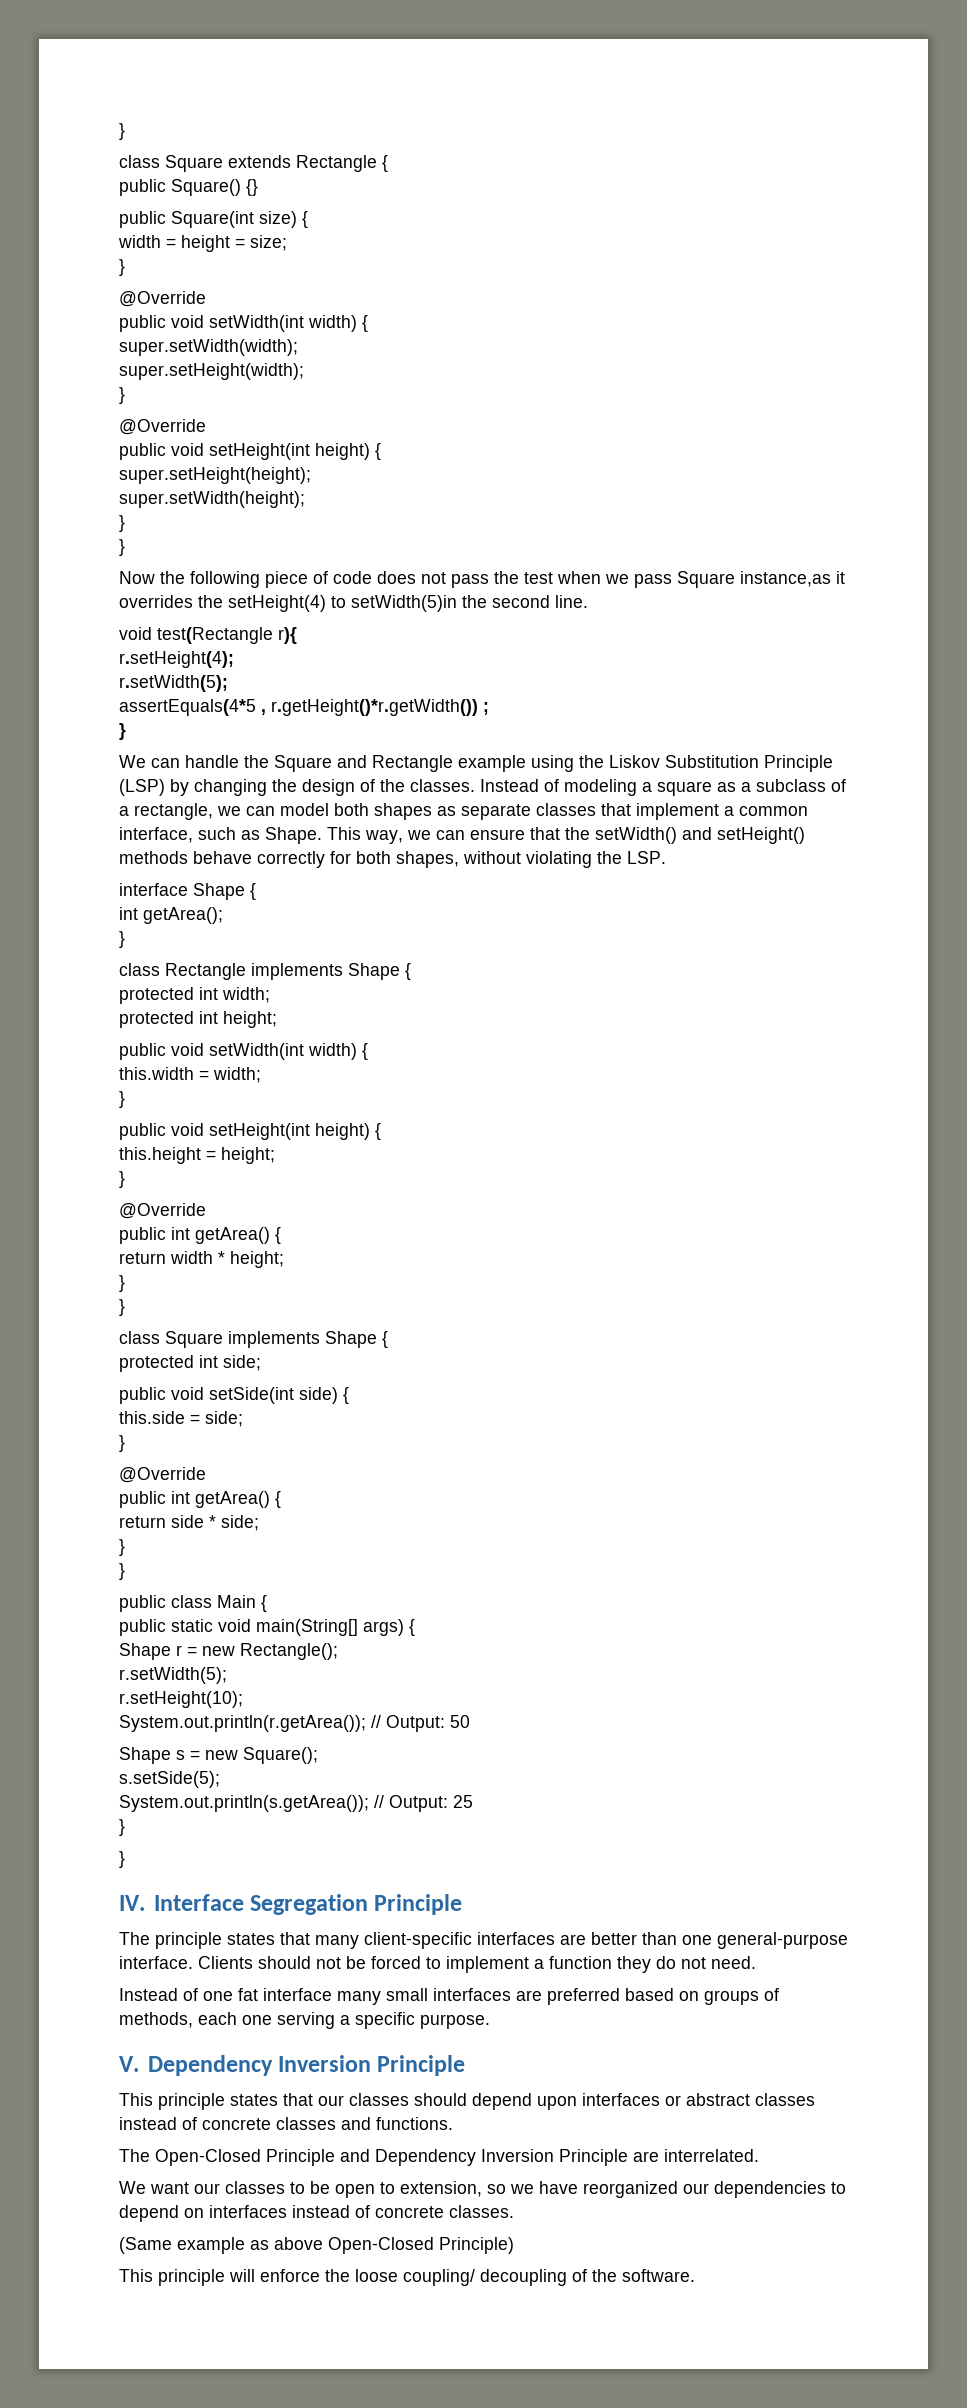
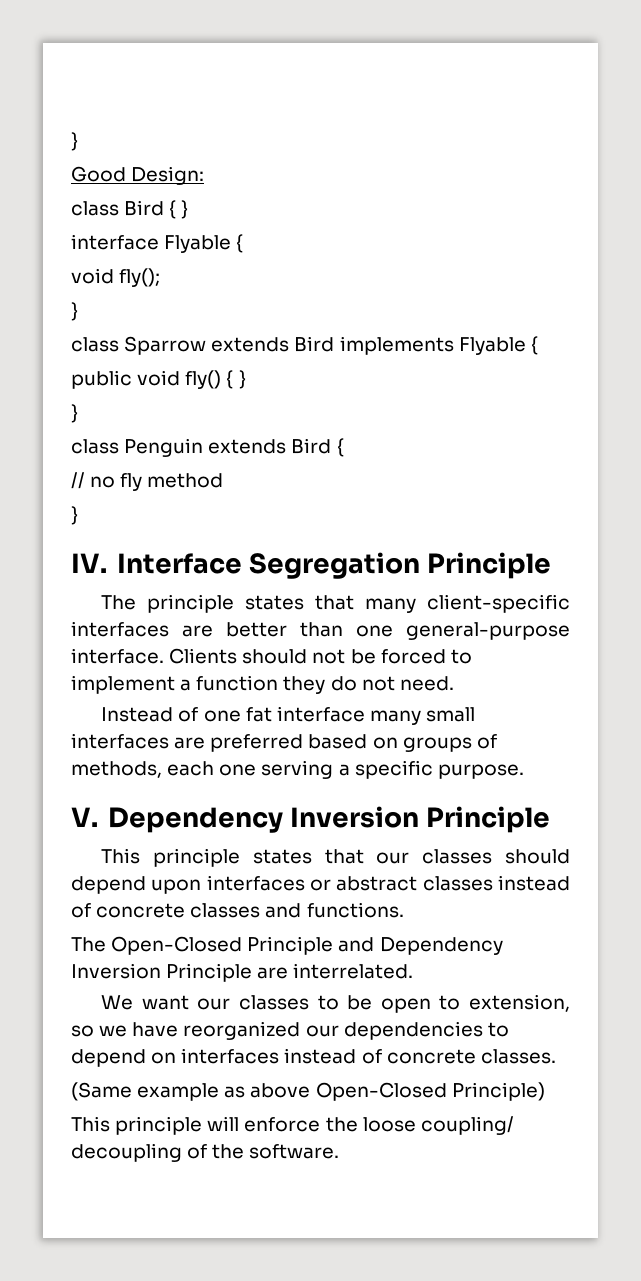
[119,123,125,140] [119,155,388,172] [119,179,258,196] [119,211,308,228] [118,235,287,252] [119,259,125,276] [119,291,206,307] [119,315,368,332] [119,339,298,356] [119,363,304,380] [119,387,125,404] [119,419,206,435] [119,443,381,460] [119,467,311,484] [119,491,305,508] [119,515,125,532] [119,539,125,556] [119,571,845,588] [119,595,588,612] [119,627,297,644] [119,651,234,668] [119,675,228,692] [119,699,489,716] [119,723,126,740] [119,755,833,772] [119,779,846,796] [119,803,808,820] [119,827,805,844] [119,851,666,868] [119,883,256,900] [119,907,223,924] [119,931,125,948] [119,963,411,980] [119,987,270,1004] [119,1011,277,1028] [119,1043,368,1060] [119,1067,261,1083] [119,1091,125,1108] [119,1123,381,1140] [119,1147,275,1164] [119,1171,125,1188] [119,1203,206,1219] [119,1227,281,1244] [119,1251,284,1268] [119,1275,125,1292] [119,1299,125,1316] [119,1331,388,1348] [119,1355,261,1372] [119,1387,349,1404] [119,1411,243,1427] [119,1435,125,1452] [119,1467,206,1483] [119,1491,281,1508] [119,1515,259,1531] [119,1539,125,1556] [119,1563,125,1580] [119,1595,267,1612] [119,1619,415,1636] [119,1643,338,1660] [119,1667,227,1684] [119,1691,243,1708] [119,1715,470,1732] [119,1747,318,1764] [119,1771,220,1788] [119,1795,473,1812] [119,1819,125,1836] } // class Square extends Rectangle { // public Square() {} // public Square(int size) { // width = height = size; // } // @Override // public void setWidth(int width) { // super.setWidth(width); // super.setHeight(width); // } // @Override // public void setHeight(int height) { // super.setHeight(height); // super.setWidth(height); // } // } // Now the following piece of code does not pass the test when we pass Square instance,as it overrides the setHeight(4) to setWidth(5)in the second line. // void test(Rectangle r){ // r.setHeight(4); // r.setWidth(5); // assertEquals(4*5 , r.getHeight()*r.getWidth()) ; // } // We can handle the Square and Rectangle example using the Liskov Substitution Principle (LSP) by changing the design of the classes. Instead of modeling a square as a subclass of a rectangle, we can model both shapes as separate classes that implement a common interface, such as Shape. This way, we can ensure that the setWidth() and setHeight() methods behave correctly for both shapes, without violating the LSP. // interface Shape { // int getArea(); // } // class Rectangle implements Shape { // protected int width; // protected int height; // public void setWidth(int width) { // this.width = width; // } // public void setHeight(int height) { // this.height = height; // } // @Override // public int getArea() { // return width * height; // } // } // class Square implements Shape { // protected int side; // public void setSide(int side) { // this.side = side; // } // @Override // public int getArea() { // return side * side; // } // } // public class Main { // public static void main(String[] args) { // Shape r = new Rectangle(); // r.setWidth(5); // r.setHeight(10); // System.out.println(r.getArea()); // Output: 50 // Shape s = new Square(); // s.setSide(5); // System.out.println(s.getArea()); // Output: 25 // } -> [71,132,78,151] [71,166,205,185] [71,200,189,219] [71,234,244,253] [71,268,161,287] [71,302,78,321] [71,336,538,355] [71,370,246,389] [71,404,78,423] [71,438,344,457] [71,472,224,491] } // Good Design: // class Bird { } // interface Flyable { // void fly(); // } // class Sparrow extends Bird implements Flyable { // public void fly() { } // } // class Penguin extends Bird { // // no fly method

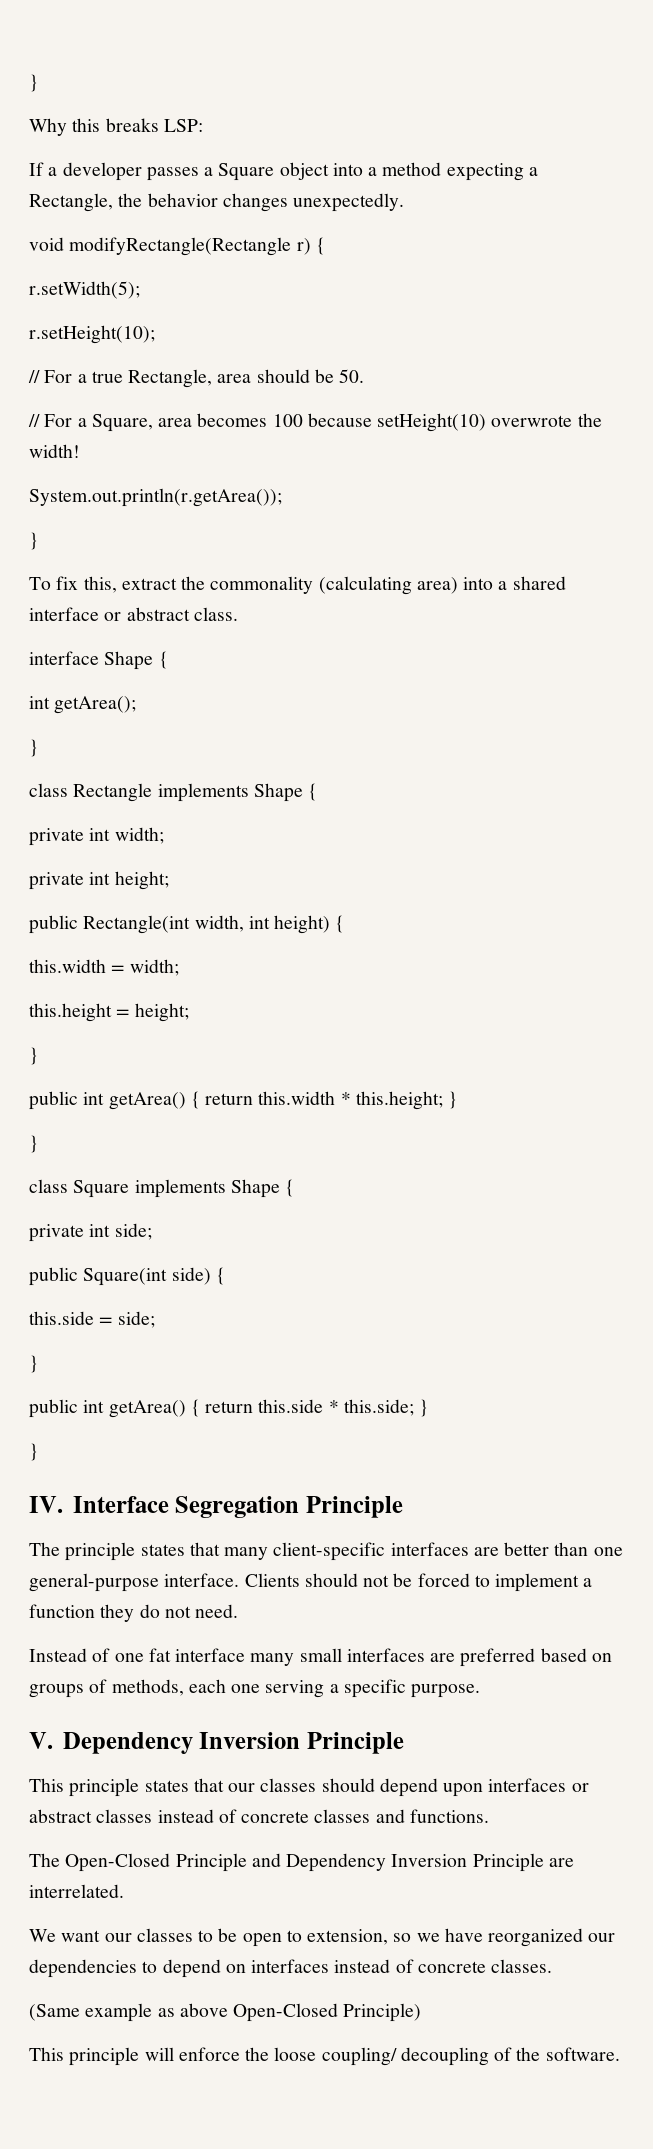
[71,132,78,151] [71,166,205,185] [71,200,189,219] [71,234,244,253] [71,268,161,287] [71,302,78,321] [71,336,538,355] [71,370,246,389] [71,404,78,423] [71,438,344,457] [71,472,224,491] } // Good Design: // class Bird { } // interface Flyable { // void fly(); // } // class Sparrow extends Bird implements Flyable { // public void fly() { } // } // class Penguin extends Bird { // // no fly method -> [29,74,38,92] [29,118,203,136] [29,162,538,181] [29,193,405,212] [29,237,325,256] [29,281,140,299] [29,325,155,344] [28,369,365,388] [28,413,602,432] [29,444,80,458] [29,488,282,507] [29,532,38,550] [29,576,566,595] [29,607,238,621] [29,651,168,670] [29,696,137,714] [29,739,38,757] [29,783,318,802] [29,827,164,846] [29,871,169,890] [29,915,345,934] [29,959,179,976] [29,1003,189,1022] [29,1047,38,1065] [29,1091,458,1110] [29,1135,38,1153] [29,1179,295,1198] [29,1223,152,1242] [29,1267,225,1286] [29,1311,155,1328] [29,1355,38,1373] [29,1399,429,1418] } // Why this breaks LSP: // If a developer passes a Square object into a method expecting a Rectangle, the behavior changes unexpectedly. // void modifyRectangle(Rectangle r) { // r.setWidth(5); // r.setHeight(10); // // For a true Rectangle, area should be 50. // // For a Square, area becomes 100 because setHeight(10) overwrote the width! // System.out.println(r.getArea()); // } // To fix this, extract the commonality (calculating area) into a shared interface or abstract class. // interface Shape { // int getArea(); // } // class Rectangle implements Shape { // private int width; // private int height; // public Rectangle(int width, int height) { // this.width = width; // this.height = height; // } // public int getArea() { return this.width * this.height; } // } // class Square implements Shape { // private int side; // public Square(int side) { // this.side = side; // } // public int getArea() { return this.side * this.side; }

